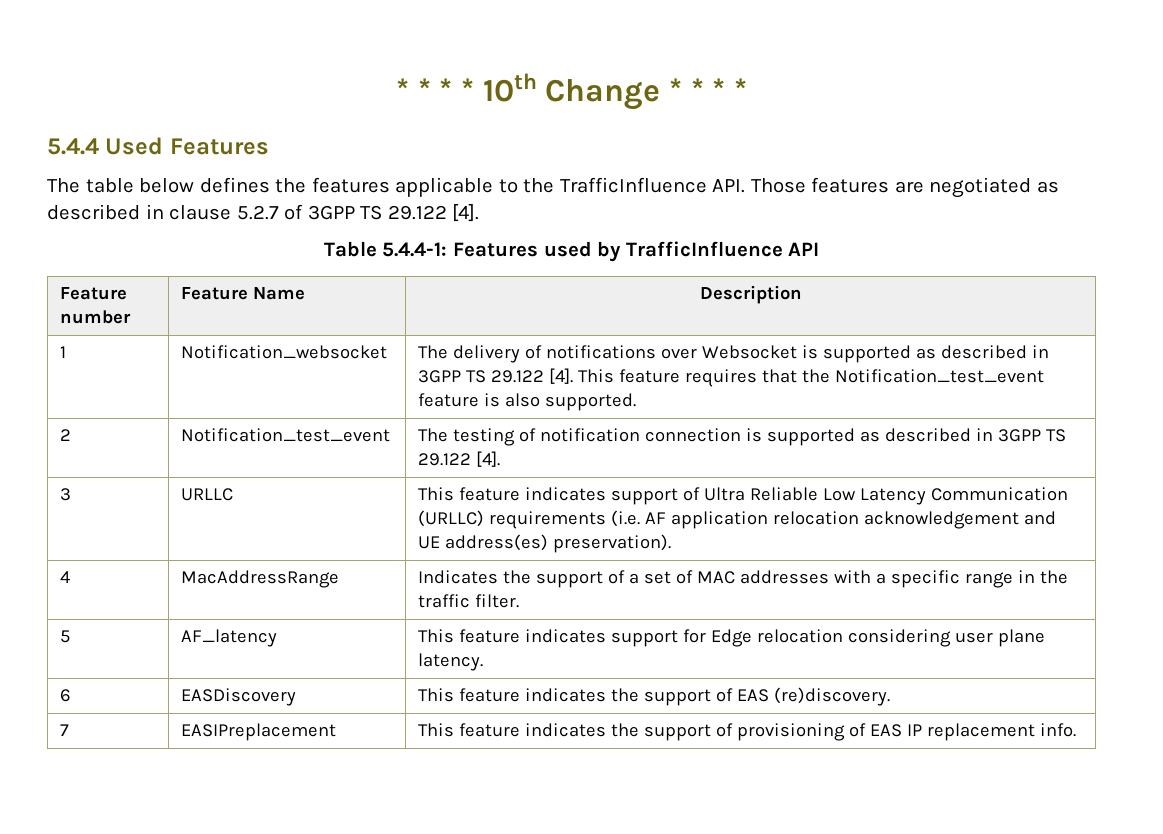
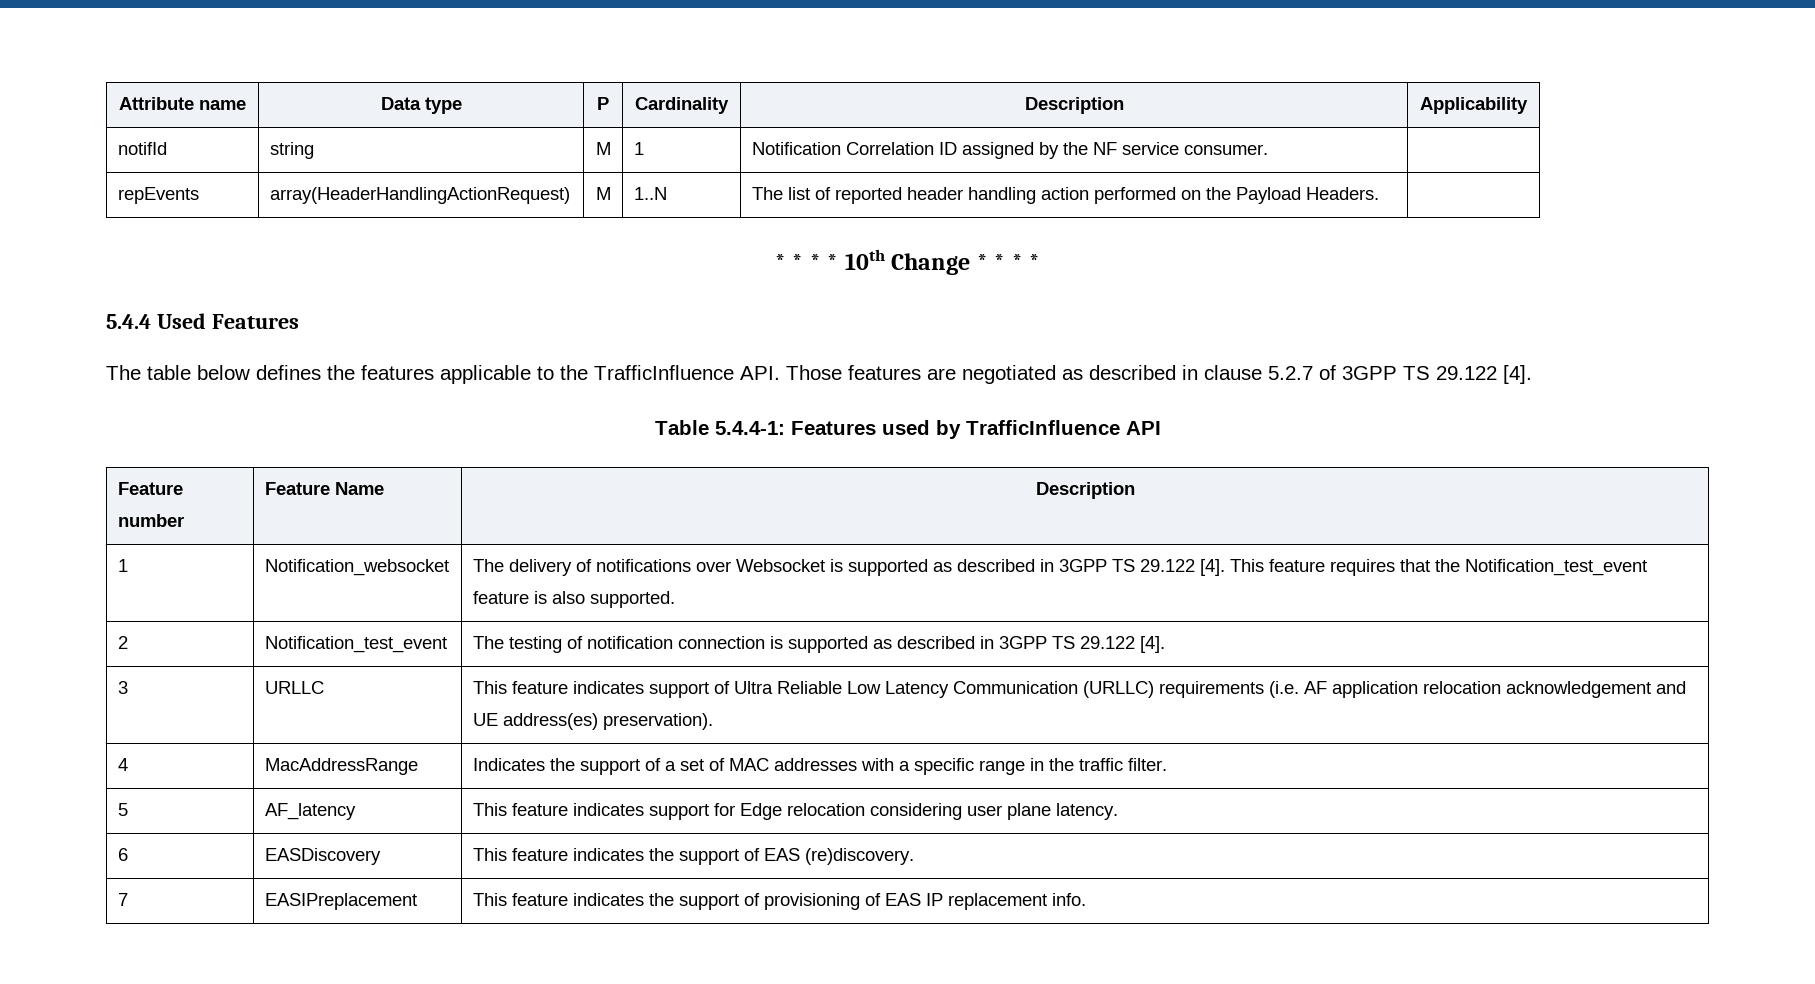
(396, 89) none -> [119,97,246,110] [380,97,462,114] [597,97,609,110] [635,97,729,114] [1024,97,1124,114] [1420,97,1528,114] [117,142,167,155] [269,142,314,159] [595,142,611,155] [633,142,644,155] [751,142,1268,159] [117,187,199,204] [269,187,570,204] [595,187,611,200] [633,187,667,200] [751,187,1379,204] Attribute name | Data type | P | Cardinality | Description | Applicability // notifId | string | M | 1 | Notification Correlation ID assigned by the NF service consumer. | // repEvents | array(HeaderHandlingActionRequest) | M | 1..N | The list of reported header handling action performed on the Payload Headers. | //

